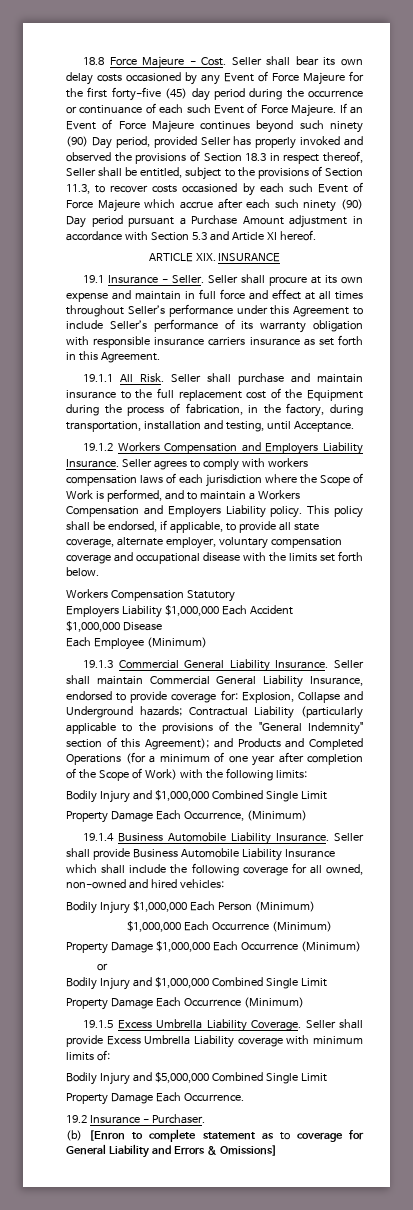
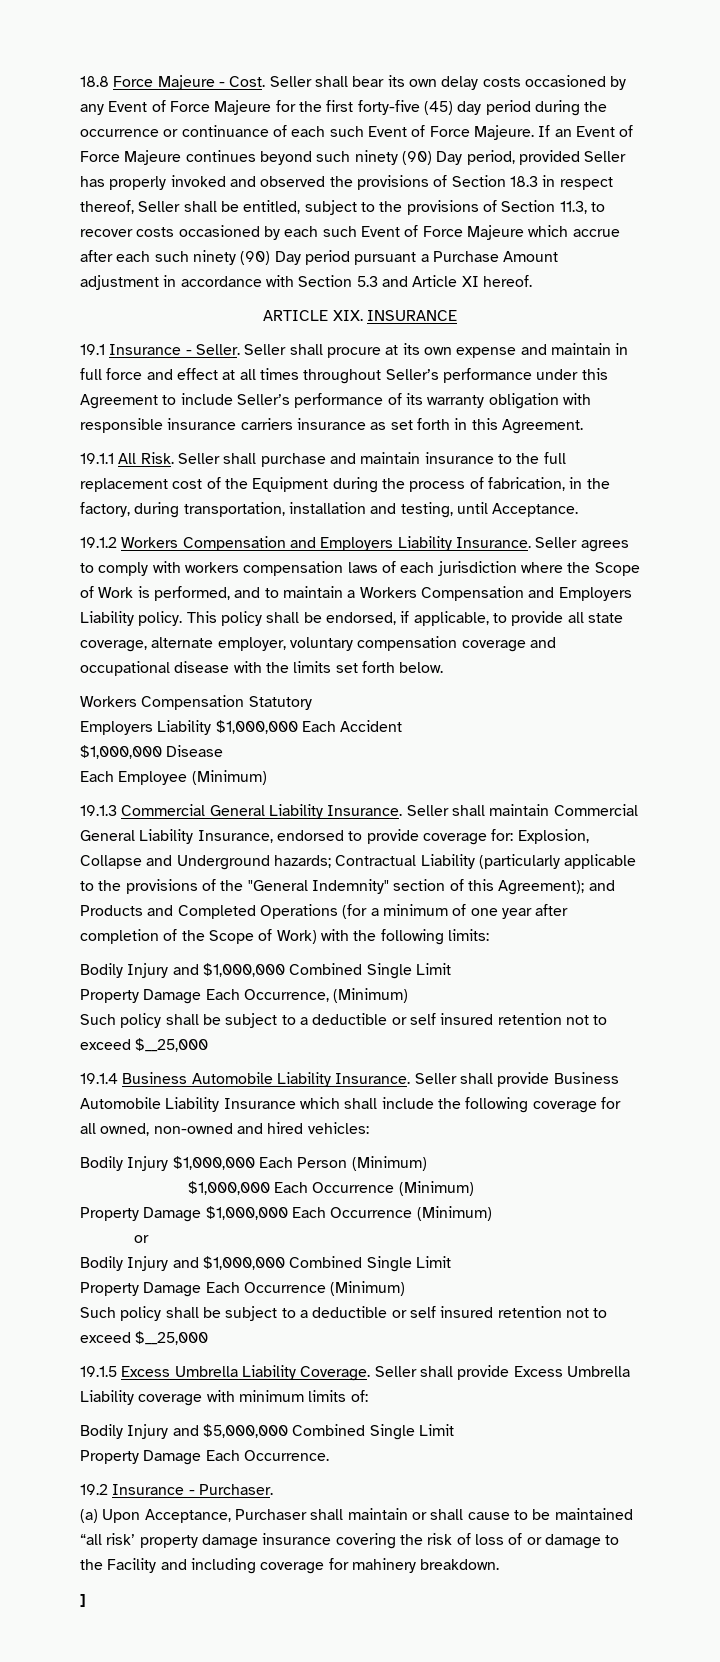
(307, 815) none -> [80,1013,608,1028] [80,1038,209,1052] // Such policy shall be subject to a deductible or self insured retention not to exceed $__25,000
(304, 1002) none -> [80,1306,608,1321] [80,1331,209,1345] // Such policy shall be subject to a deductible or self insured retention not to exceed $__25,000
[66,1129,364,1142] [66,1144,277,1158] (b) [Enron to complete statement as to coverage for General Liability and Errors & Omissions] -> [80,1508,633,1523] [80,1533,620,1549] [80,1558,500,1574] [80,1594,85,1607] (a) Upon Acceptance, Purchaser shall maintain or shall cause to be maintained “all risk’ property damage insurance covering the risk of loss of or damage to the Facility and including coverage for mahinery breakdown. // ]

